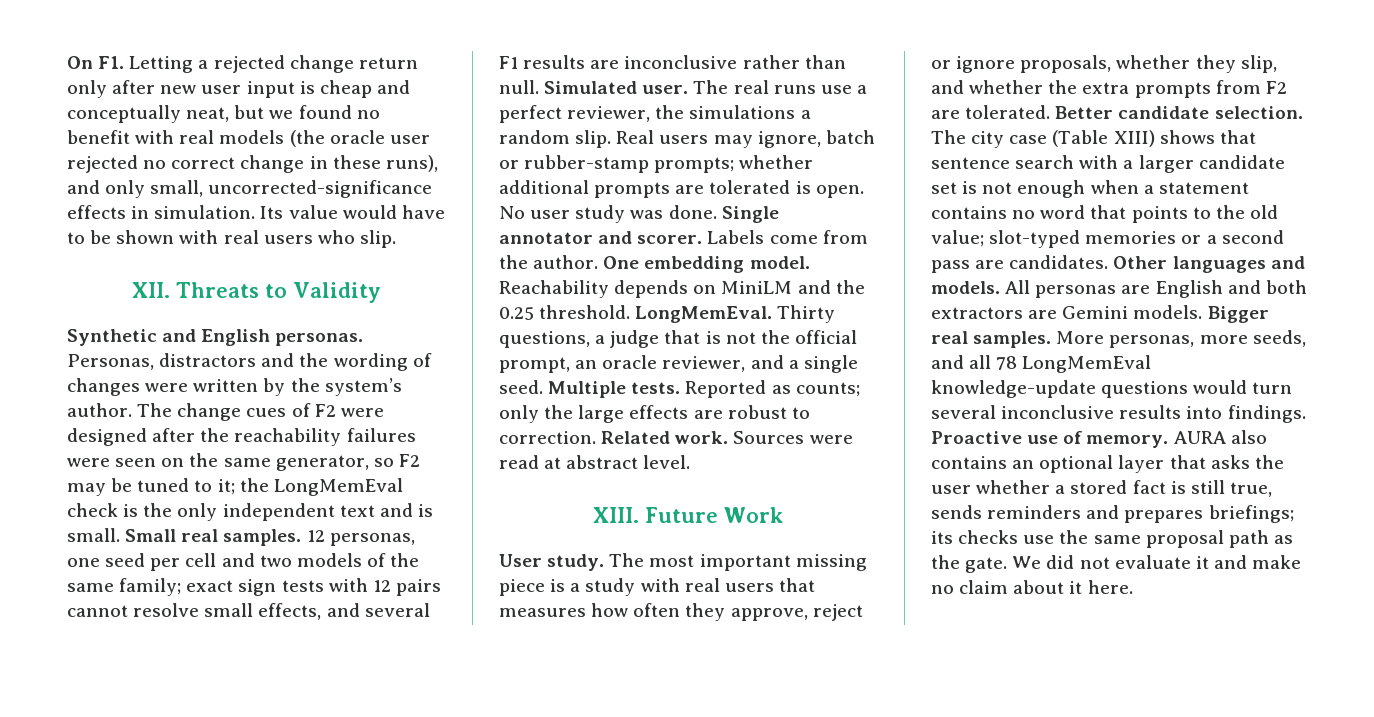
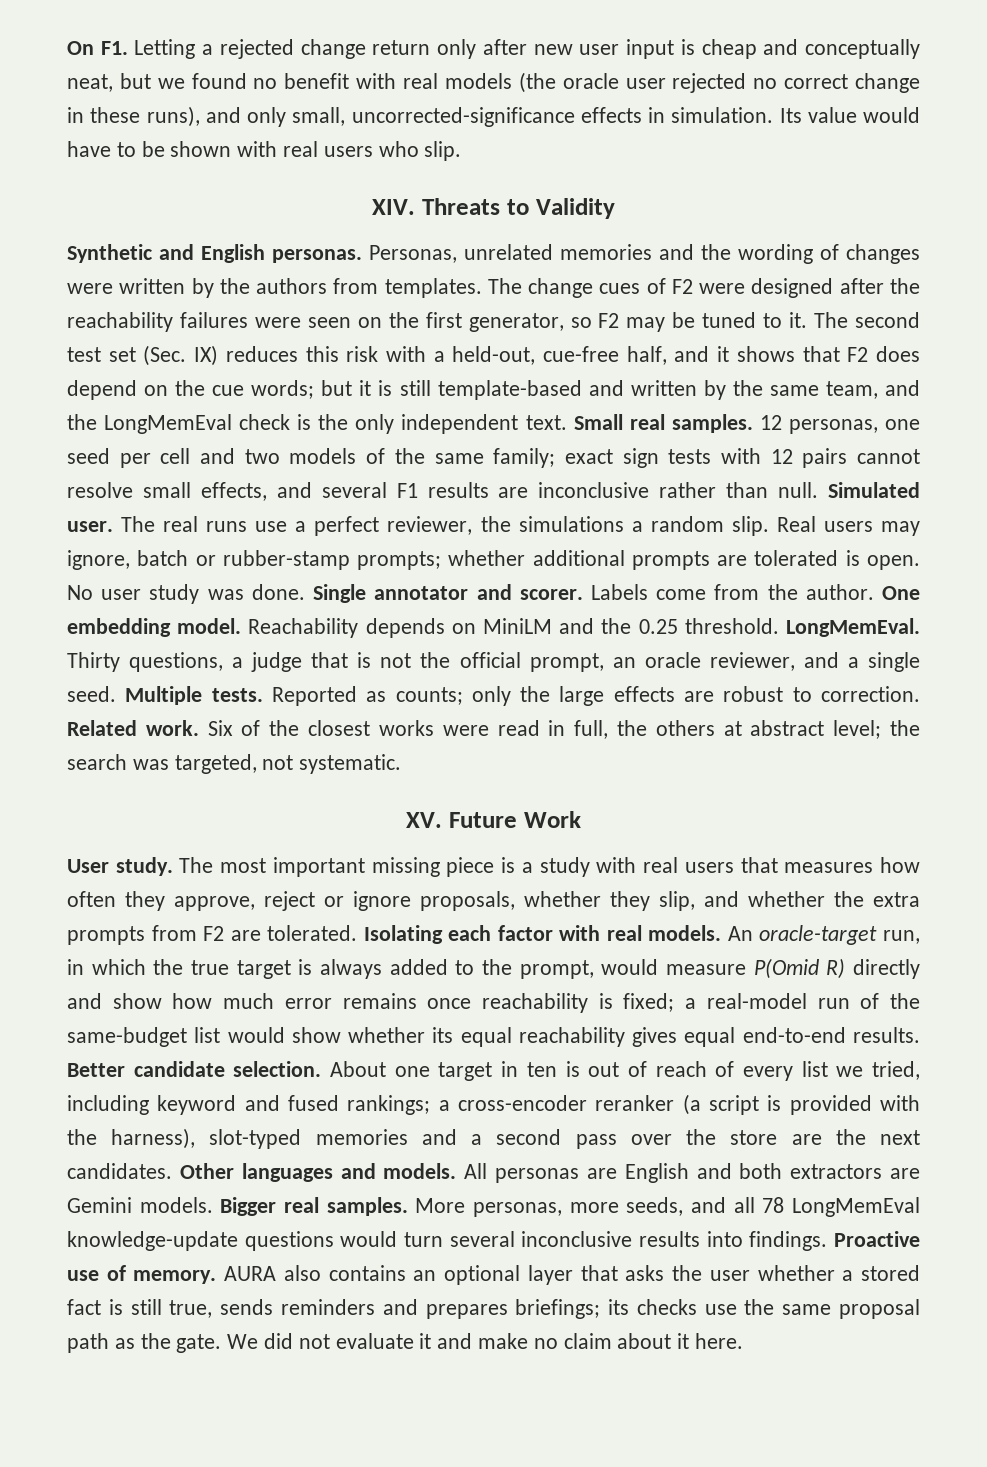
[131,282,170,298] XII. -> [372,199,416,215] XIV.
[159,353,257,367] distractors -> [464,244,652,260] unrelated memories
[324,378,402,396] [67,403,132,417] system’s author. -> [256,278,482,298] authors from templates.
[223,458,271,467] same -> [425,312,462,328] first
[217,479,235,495] it; -> [789,312,920,328] [67,345,921,366] [67,380,920,400] it. The second test set (Sec. IX) reduces this risk with a held-out, cue-free half, and it shows that F2 does depend on the cue words; but it is still template-based and written by the same team, and
[339,503,433,517] [67,528,120,542] text and is small. -> [525,415,567,430] text.
[733,431,853,444] [499,455,691,469] [593,507,640,523] Sources were read at abstract level. // XIII. -> [207,720,920,739] [67,754,402,774] [406,812,443,828] Six of the closest works were read in full, the others at abstract level; the search was targeted, not systematic. // XV.
[1055,106,1303,119] [931,130,1256,148] [931,155,1285,173] [931,180,1249,198] [931,205,1278,223] [931,230,984,247] Better candidate selection. The city case (Table XIII) shows that sentence search with a larger candidate set is not enough when a statement contains no word that points to the old value; -> [363,925,921,945] [67,958,920,979] [67,993,920,1013] [67,1027,920,1047] [67,1061,920,1081] [67,1094,921,1115] [67,1128,196,1149] Isolating each factor with real models. An oracle-target run, in which the true target is always added to the prompt, would measure P(Omid R) directly and show how much error remains once reachability is fixed; a real-model run of the same-budget list would show whether its equal reachability gives equal end-to-end results. Better candidate selection. About one target in ten is out of reach of every list we tried, including keyword and fused rankings; a cross-encoder reranker (a script is provided with the harness),
[1181,235,1202,244] or -> [421,1129,457,1145] and
[975,260,1005,269] are -> [630,1129,921,1145] over the store are the next

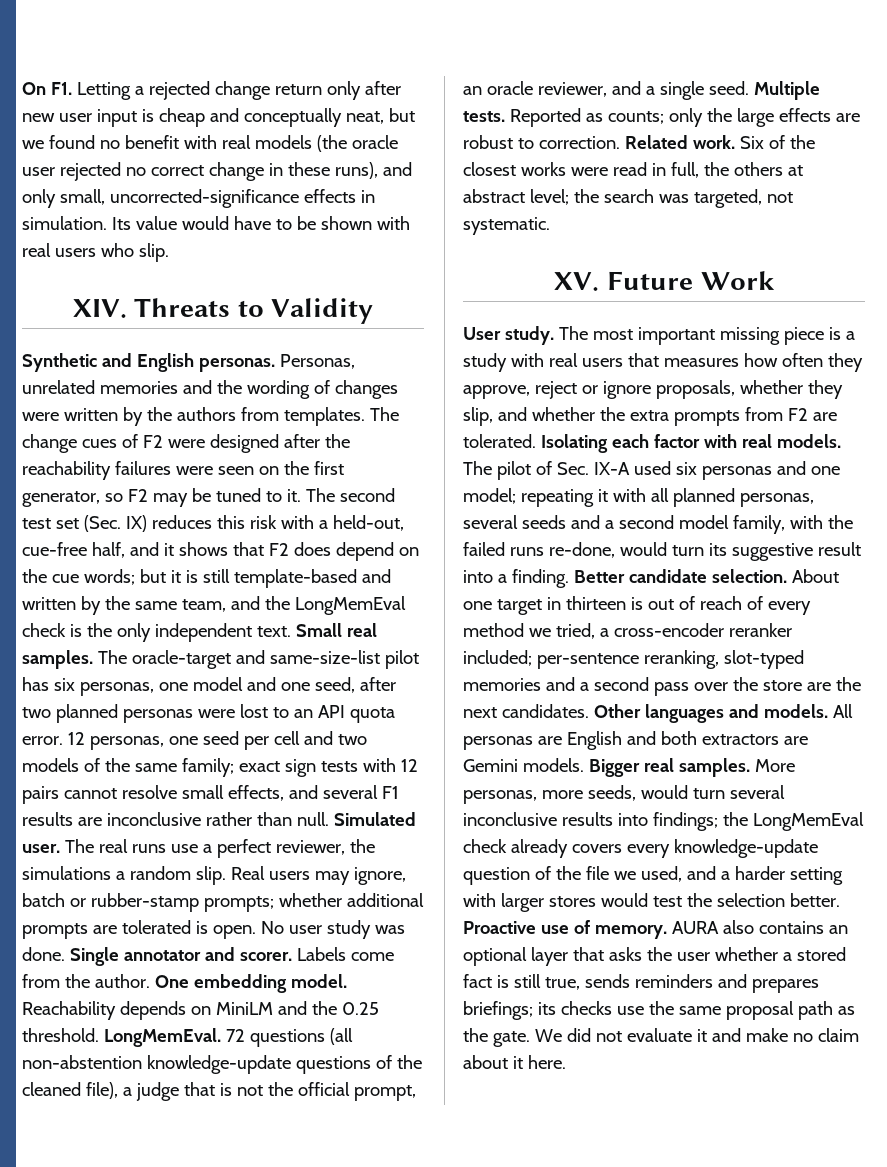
(753, 423) none -> [97,650,419,669] [22,677,396,696] [22,704,395,723] [22,736,63,745] The oracle-target and same-size-list pilot has six personas, one model and one seed, after two planned personas were lost to an API quota error.
[67,652,224,672] Thirty questions, -> [225,1028,353,1047] [22,1055,422,1074] [22,1082,118,1099] 72 questions (all non-abstention knowledge-update questions of the cleaned file),
[727,925,921,945] [67,958,920,979] [67,993,920,1013] [67,1027,920,1047] An oracle-target run, in which the true target is always added to the prompt, would measure P(Omid R) directly and show how much error remains once reachability is fixed; a real-model run of the same-budget list would show whether its equal reachability gives equal end-to-end results. -> [463,461,840,480] [463,488,814,507] [463,515,853,534] [463,542,861,561] [463,569,569,588] The pilot of Sec. IX-A used six personas and one model; repeating it with all planned personas, several seeds and a second model family, with the failed runs re-done, would turn its suggestive result into a finding.
[526,1062,557,1077] ten -> [565,596,626,610] thirteen
[801,1061,828,1077] list -> [463,623,524,637] method
[67,1094,921,1115] [67,1128,196,1149] including keyword and fused rankings; a cross-encoder reranker (a script is provided with the harness), -> [599,623,792,637] [463,650,719,669] a cross-encoder reranker included; per-sentence reranking,
[691,1197,920,1217] [67,1231,334,1251] and all 78 LongMemEval knowledge-update questions -> (636, 793) none
[749,1231,828,1251] findings. -> [652,812,864,831] [463,839,818,858] [463,866,843,885] [463,893,840,912] findings; the LongMemEval check already covers every knowledge-update question of the file we used, and a harder setting with larger stores would test the selection better.

